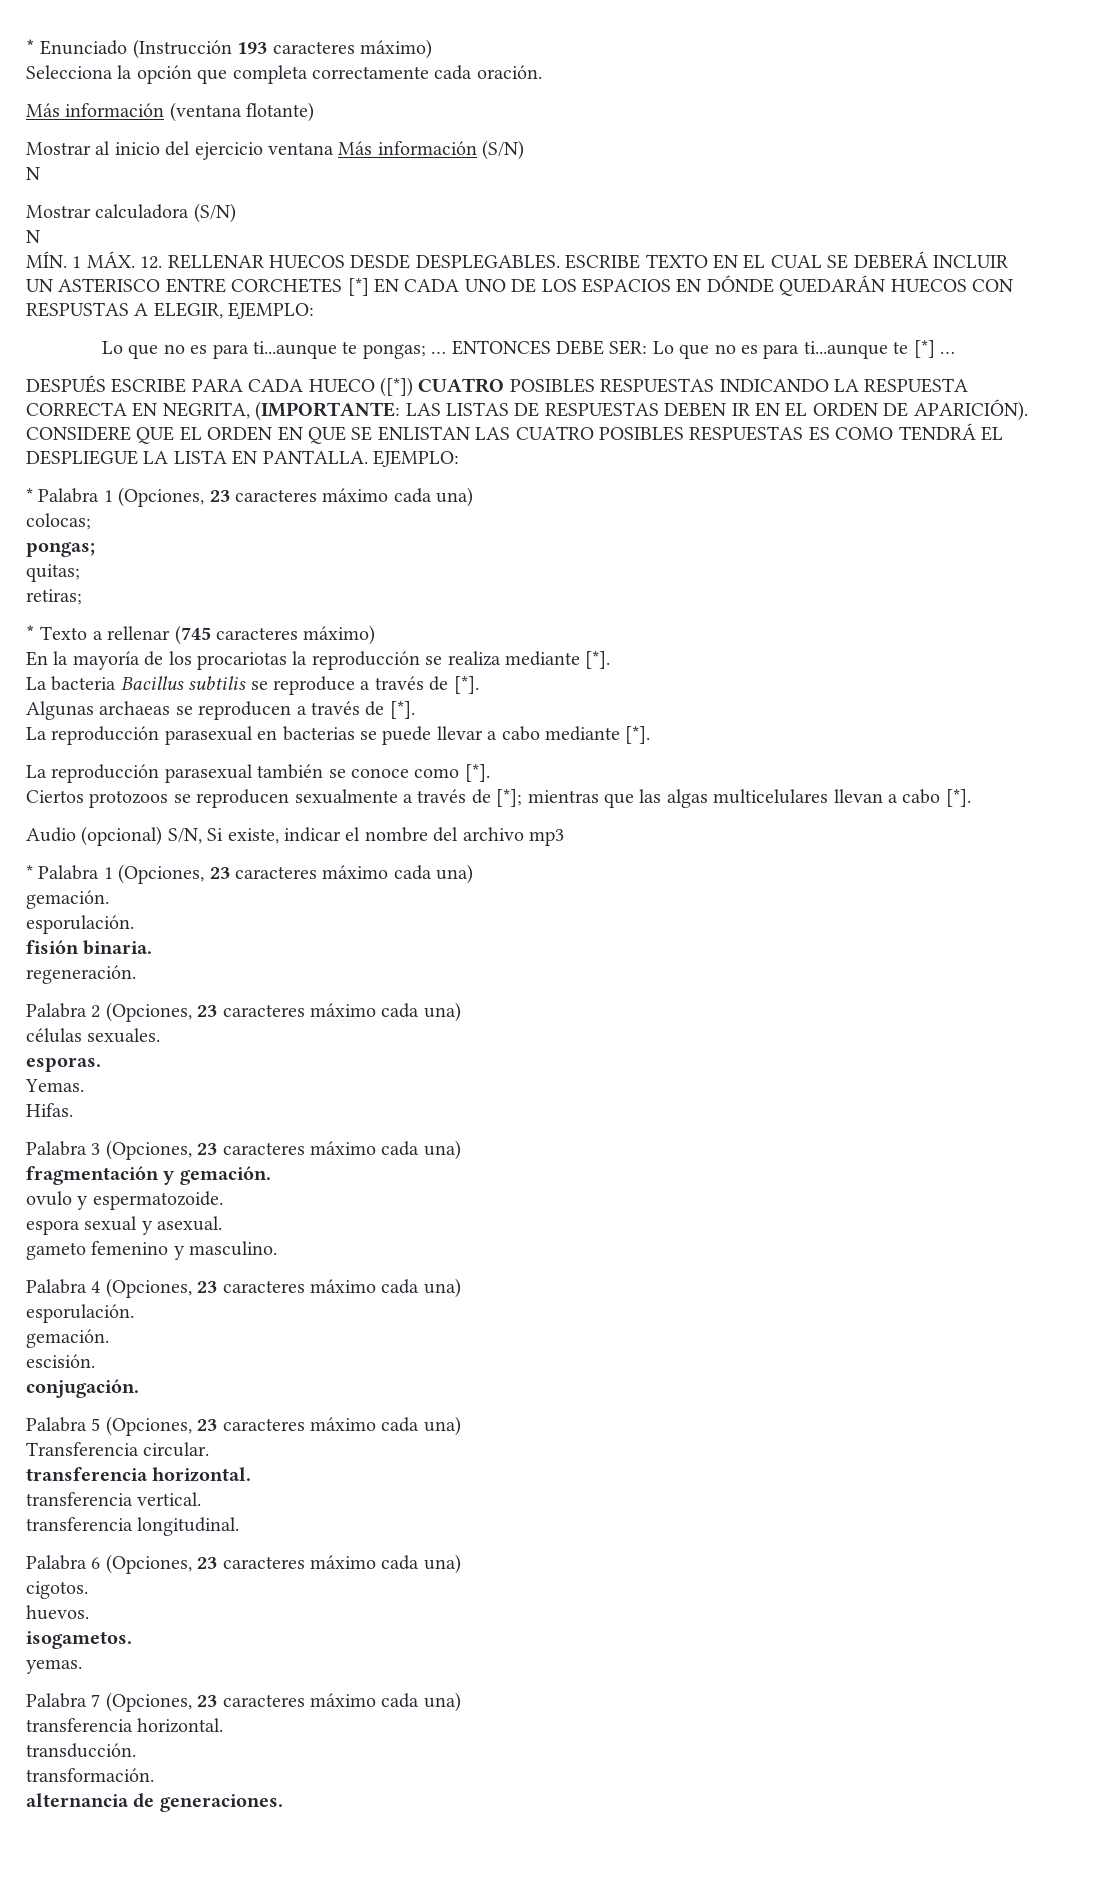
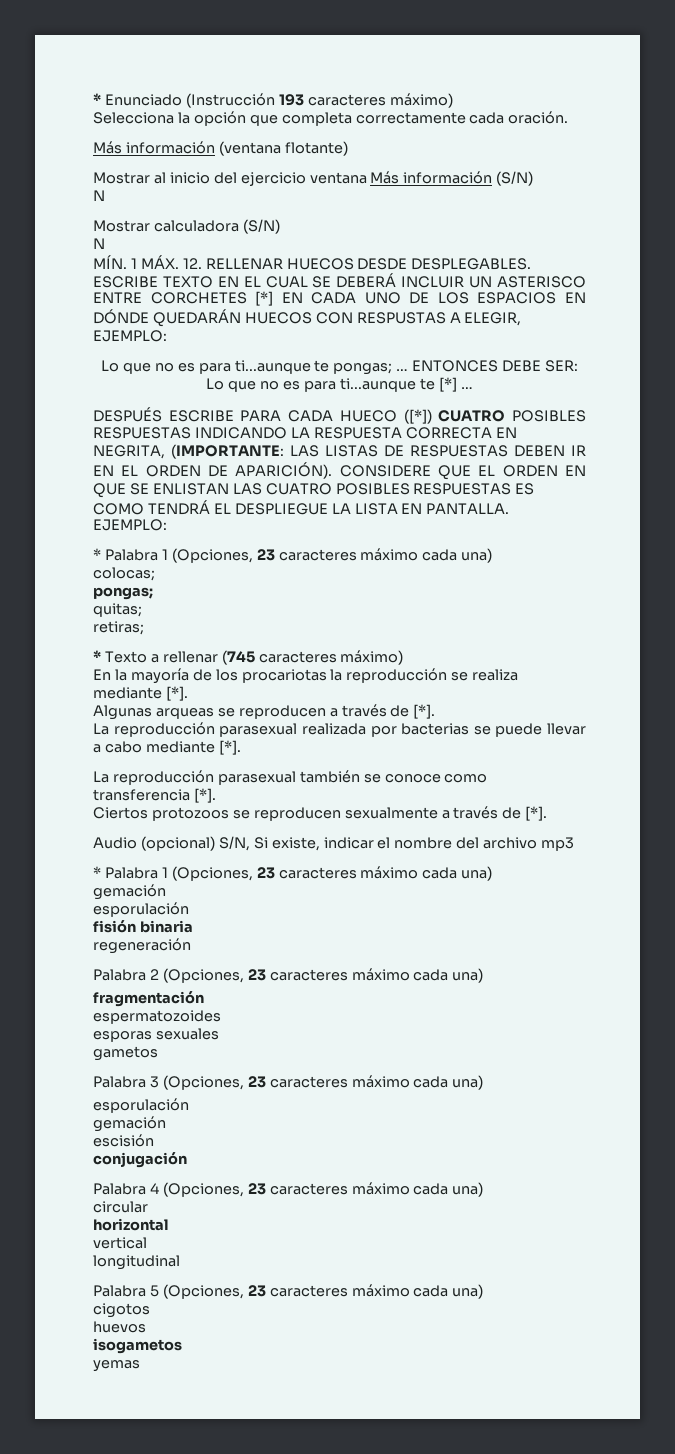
[26,676,479,695] // La bacteria Bacillus subtilis se reproduce a través de [*]. -> (188, 693) none
[99,701,171,715] archaeas -> [155,708,214,719] arqueas
[257,730,278,740] en -> [301,723,397,737] realizada por
(460, 773) none -> [93,789,190,801] transferencia
[496,789,941,808] [*]; mientras que las algas multicelulares llevan a cabo -> (522, 813) none
[26,890,109,909] [26,915,134,934] gemación. // esporulación. -> [93,884,166,900] [93,902,189,917] gemación // esporulación
[83,940,153,955] [26,965,136,984] binaria. // regeneración. -> [139,920,193,933] [93,938,191,954] binaria // regeneración
[26,1028,161,1043] [26,1057,101,1072] [25,1079,84,1092] [26,1103,73,1117] células sexuales. // esporas. // Yemas. // Hifas. -> [93,991,204,1007] [93,1010,221,1024] [93,1028,219,1042] [93,1046,158,1061] fragmentación // espermatozoides // esporas sexuales // gametos
[26,1166,271,1185] [26,1191,223,1210] [26,1216,223,1235] [26,1241,278,1260] fragmentación y gemación. // ovulo y espermatozoide. // espora sexual y asexual. // gameto femenino y masculino. -> [93,1098,189,1113] [93,1116,166,1132] [93,1134,154,1147] [93,1152,187,1168] esporulación // gemación // escisión // conjugación
[26,1304,134,1323] [26,1329,109,1348] [26,1354,95,1368] [26,1379,139,1398] esporulación. // gemación. // escisión. // conjugación. -> [93,1201,148,1213] [93,1218,169,1231] [93,1237,147,1249] [93,1255,180,1270] circular // horizontal // vertical // longitudinal
[26,1442,210,1457] [26,1467,252,1482] [26,1492,202,1506] [26,1517,240,1536] [26,1554,461,1574] [26,1581,88,1599] [26,1605,89,1620] [26,1631,132,1649] [26,1659,82,1674] [26,1692,461,1712] [26,1718,224,1733] [26,1743,136,1758] [26,1768,154,1782] [26,1793,283,1812] Transferencia circular. // transferencia horizontal. // transferencia vertical. // transferencia longitudinal. // Palabra 6 (Opciones, 23 caracteres máximo cada una) // cigotos. // huevos. // isogametos. // yemas. // Palabra 7 (Opciones, 23 caracteres máximo cada una) // transferencia horizontal. // transducción. // transformación. // alternancia de generaciones. -> [93,1303,150,1318] [93,1321,146,1333] [93,1338,182,1354] [93,1360,140,1372] cigotos // huevos // isogametos // yemas

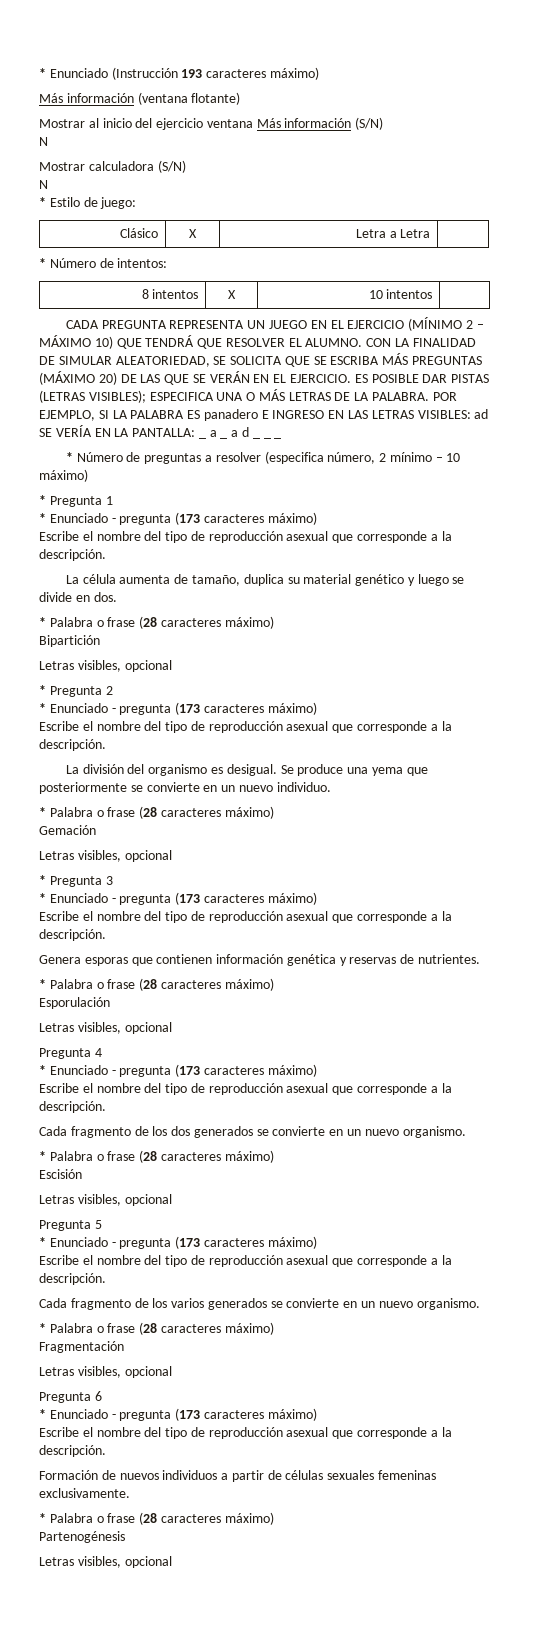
[93,111,569,126] // Selecciona la opción que completa correctamente cada oración. -> (319, 73) none
[93,255,532,270] [93,273,586,288] [93,291,586,306] [93,309,522,327] [93,330,167,342] [100,360,579,375] [206,377,473,392] [93,407,586,424] [93,427,517,439] [93,444,586,459] [93,462,586,480] [93,483,535,498] [93,500,510,515] [93,519,167,531] [93,548,493,563] [93,567,155,581] [93,587,153,600] [93,603,142,617] [93,621,144,635] [93,650,404,665] [93,668,519,684] [93,686,188,701] [93,704,436,720] [93,722,586,737] [93,740,241,755] [93,770,488,785] [93,788,216,803] [93,806,548,821] [93,836,575,851] [93,866,493,881] [93,884,166,900] [93,902,189,917] [93,920,193,933] [93,938,191,954] [93,968,484,983] [93,991,204,1007] [93,1010,221,1024] [93,1028,219,1042] [93,1046,158,1061] [93,1075,484,1090] [93,1098,189,1113] [93,1116,166,1132] [93,1134,154,1147] [93,1152,187,1168] [93,1182,484,1197] [93,1201,148,1213] [93,1218,169,1231] [93,1237,147,1249] [93,1255,180,1270] [93,1284,484,1299] [93,1303,150,1318] [93,1321,146,1333] [93,1338,182,1354] [93,1360,140,1372] MÍN. 1 MÁX. 12. RELLENAR HUECOS DESDE DESPLEGABLES. ESCRIBE TEXTO EN EL CUAL SE DEBERÁ INCLUIR UN ASTERISCO ENTRE CORCHETES [*] EN CADA UNO DE LOS ESPACIOS EN DÓNDE QUEDARÁN HUECOS CON RESPUSTAS A ELEGIR, EJEMPLO: // Lo que no es para ti...aunque te pongas; … ENTONCES DEBE SER: Lo que no es para ti...aunque te [*] … // DESPUÉS ESCRIBE PARA CADA HUECO ([*]) CUATRO POSIBLES RESPUESTAS INDICANDO LA RESPUESTA CORRECTA EN NEGRITA, (IMPORTANTE: LAS LISTAS DE RESPUESTAS DEBEN IR EN EL ORDEN DE APARICIÓN). CONSIDERE QUE EL ORDEN EN QUE SE ENLISTAN LAS CUATRO POSIBLES RESPUESTAS ES COMO TENDRÁ EL DESPLIEGUE LA LISTA EN PANTALLA. EJEMPLO: // * Palabra 1 (Opciones, 23 caracteres máximo cada una) // colocas; // pongas; // quitas; // retiras; // * Texto a rellenar (745 caracteres máximo) // En la mayoría de los procariotas la reproducción se realiza mediante [*]. // Algunas arqueas se reproducen a través de [*]. // La reproducción parasexual realizada por bacterias se puede llevar a cabo mediante [*]. // La reproducción parasexual también se conoce como transferencia [*]. // Ciertos protozoos se reproducen sexualmente a través de [*]. // Audio (opcional) S/N, Si existe, indicar el nombre del archivo mp3 // * Palabra 1 (Opciones, 23 caracteres máximo cada una) // gemación // esporulación // fisión binaria // regeneración // Palabra 2 (Opciones, 23 caracteres máximo cada una) // fragmentación // espermatozoides // esporas sexuales // gametos // Palabra 3 (Opciones, 23 caracteres máximo cada una) // esporulación // gemación // escisión // conjugación // Palabra 4 (Opciones, 23 caracteres máximo cada una) // circular // horizontal // vertical // longitudinal // Palabra 5 (Opciones, 23 caracteres máximo cada una) // cigotos // huevos // isogametos // yemas -> [39,197,137,209] [120,228,159,238] [189,229,197,238] [355,229,431,238] [39,258,168,268] [141,289,199,299] [228,290,236,299] [368,289,433,299] [65,317,484,331] [39,335,476,349] [39,353,483,367] [39,371,490,385] [39,389,457,403] [39,409,489,421] [39,425,196,437] [198,437,206,439] [209,430,217,437] [220,437,228,439] [231,427,250,437] [252,437,282,439] [65,451,461,464] [39,469,88,482] [39,495,113,507] [39,512,317,525] [39,531,452,543] [39,549,106,561] [65,574,465,586] [39,592,117,602] [39,616,274,629] [39,635,100,647] [39,660,172,672] [39,685,113,697] [39,702,317,715] [39,721,452,733] [39,739,106,751] [65,764,428,776] [39,782,331,794] [39,806,274,819] [39,825,96,835] [39,850,172,862] [39,875,113,887] [39,892,317,905] [39,911,452,923] [39,929,106,941] [39,954,481,966] [39,978,274,991] [39,997,110,1009] [39,1022,172,1034] [39,1048,102,1059] [39,1064,317,1077] [39,1083,452,1095] [39,1101,106,1113] [39,1126,466,1138] [39,1150,274,1163] [39,1169,82,1179] [39,1194,172,1206] [39,1220,102,1231] [39,1236,317,1249] [39,1255,452,1267] [39,1273,106,1285] [39,1298,480,1310] [39,1322,274,1335] [39,1341,124,1353] [39,1366,172,1378] [39,1391,102,1403] [39,1408,317,1421] [39,1427,452,1439] [39,1445,106,1457] [39,1470,437,1482] [39,1488,130,1498] [39,1512,274,1525] [39,1531,125,1543] [39,1556,172,1568] * Estilo de juego: // Clásico | X | Letra a Letra | // * Número de intentos: // 8 intentos | X | 10 intentos | // CADA PREGUNTA REPRESENTA UN JUEGO EN EL EJERCICIO (MÍNIMO 2 – MÁXIMO 10) QUE TENDRÁ QUE RESOLVER EL ALUMNO. CON LA FINALIDAD DE SIMULAR ALEATORIEDAD, SE SOLICITA QUE SE ESCRIBA MÁS PREGUNTAS (MÁXIMO 20) DE LAS QUE SE VERÁN EN EL EJERCICIO. ES POSIBLE DAR PISTAS (LETRAS VISIBLES); ESPECIFICA UNA O MÁS LETRAS DE LA PALABRA. POR EJEMPLO, SI LA PALABRA ES panadero E INGRESO EN LAS LETRAS VISIBLES: ad SE VERÍA EN LA PANTALLA: _ a _ a d _ _ _ // * Número de preguntas a resolver (especifica número, 2 mínimo – 10 máximo) // * Pregunta 1 // * Enunciado - pregunta (173 caracteres máximo) // Escribe el nombre del tipo de reproducción asexual que corresponde a la descripción. // La célula aumenta de tamaño, duplica su material genético y luego se divide en dos. // * Palabra o frase (28 caracteres máximo) // Bipartición // Letras visibles, opcional // * Pregunta 2 // * Enunciado - pregunta (173 caracteres máximo) // Escribe el nombre del tipo de reproducción asexual que corresponde a la descripción. // La división del organismo es desigual. Se produce una yema que posteriormente se convierte en un nuevo individuo. // * Palabra o frase (28 caracteres máximo) // Gemación // Letras visibles, opcional // * Pregunta 3 // * Enunciado - pregunta (173 caracteres máximo) // Escribe el nombre del tipo de reproducción asexual que corresponde a la descripción. // Genera esporas que contienen información genética y reservas de nutrientes. // * Palabra o frase (28 caracteres máximo) // Esporulación // Letras visibles, opcional // Pregunta 4 // * Enunciado - pregunta (173 caracteres máximo) // Escribe el nombre del tipo de reproducción asexual que corresponde a la descripción. // Cada fragmento de los dos generados se convierte en un nuevo organismo. // * Palabra o frase (28 caracteres máximo) // Escisión // Letras visibles, opcional // Pregunta 5 // * Enunciado - pregunta (173 caracteres máximo) // Escribe el nombre del tipo de reproducción asexual que corresponde a la descripción. // Cada fragmento de los varios generados se convierte en un nuevo organismo. // * Palabra o frase (28 caracteres máximo) // Fragmentación // Letras visibles, opcional // Pregunta 6 // * Enunciado - pregunta (173 caracteres máximo) // Escribe el nombre del tipo de reproducción asexual que corresponde a la descripción. // Formación de nuevos individuos a partir de células sexuales femeninas exclusivamente. // * Palabra o frase (28 caracteres máximo) // Partenogénesis // Letras visibles, opcional

